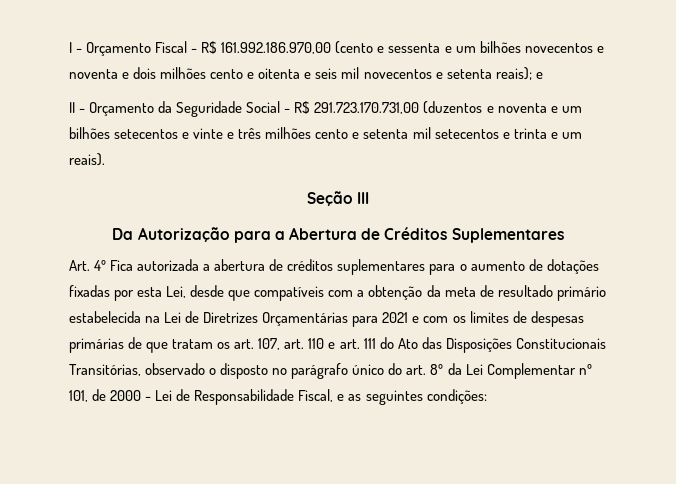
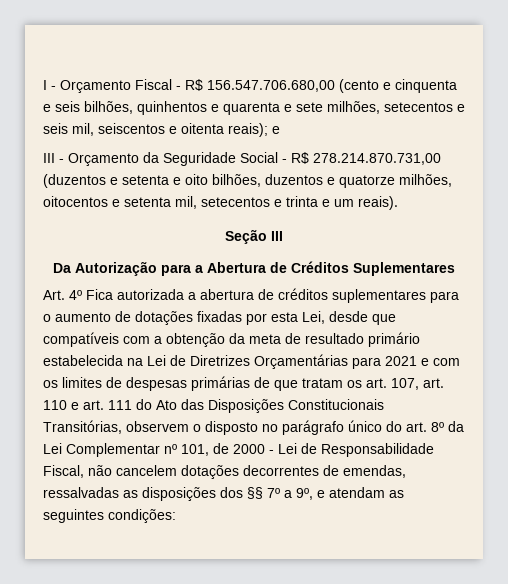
[221,42,332,54] 161.992.186.970,00 -> [207,80,335,92] 156.547.706.680,00
[388,41,604,53] [69,67,492,79] sessenta e um bilhões novecentos e noventa e dois milhões cento e oitenta e seis mil novecentos e setenta -> [395,79,457,93] [43,101,465,115] [43,123,224,136] cinquenta e seis bilhões, quinhentos e quarenta e sete milhões, setecentos e seis mil, seiscentos e oitenta
[69,102,75,113] II -> [43,153,55,163] III
[314,102,420,114] 291.723.170.731,00 -> [313,153,441,165] 278.214.870.731,00
[497,103,582,113] [69,127,431,139] noventa e um bilhões setecentos e vinte e três milhões cento e setenta mil -> [122,174,452,188] [43,196,197,209] setenta e oito bilhões, duzentos e quatorze milhões, oitocentos e setenta mil,
[145,363,206,375] observado -> [126,421,189,432] observem
[337,394,345,401] e -> [88,465,406,479] [43,487,385,501] não cancelem dotações decorrentes de emendas, ressalvadas as disposições dos §§ 7º a 9º, e atendam

